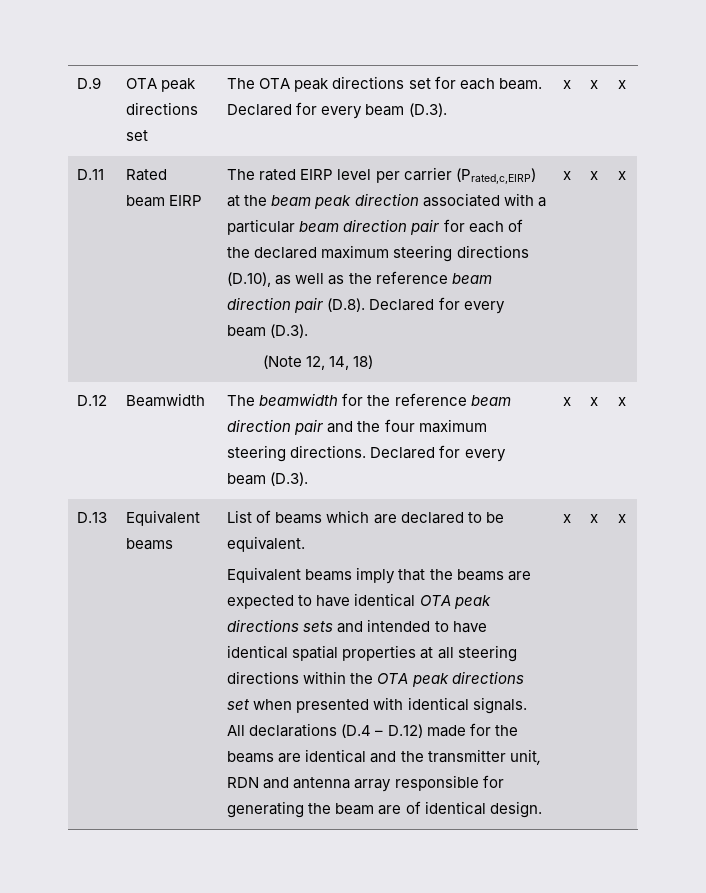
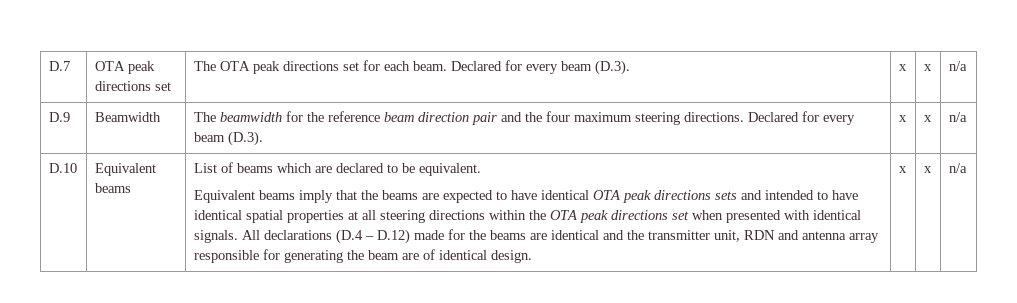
[77,77,102,89] D.9 -> [48,61,70,71] D.7
[618,80,627,89] [77,169,105,180] [126,169,168,181] [126,195,203,207] [227,167,536,184] [227,193,546,209] [227,219,523,235] [227,245,529,262] [227,271,492,287] [227,297,505,314] [227,324,309,338] [263,355,374,370] [563,171,572,180] [590,171,599,180] [618,171,627,180] [77,395,108,406] x // D.11 | Rated beam EIRP | The rated EIRP level per carrier (Prated,c,EIRP) at the beam peak direction associated with a particular beam direction pair for each of the declared maximum steering directions (D.10), as well as the reference beam direction pair (D.8). Declared for every beam (D.3). // (Note 12, 14, 18) | x | x | x // D.12 -> [948,61,967,71] [48,112,70,122] n/a // D.9
[618,397,627,406] [77,512,108,523] x // D.13 -> [948,112,967,122] [48,163,77,173] n/a // D.10
[618,514,627,523] x -> [948,163,967,173] n/a

